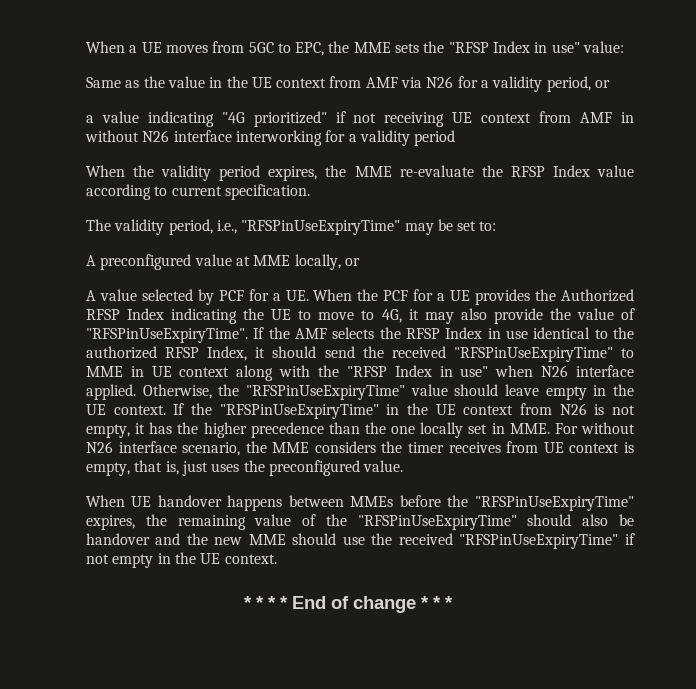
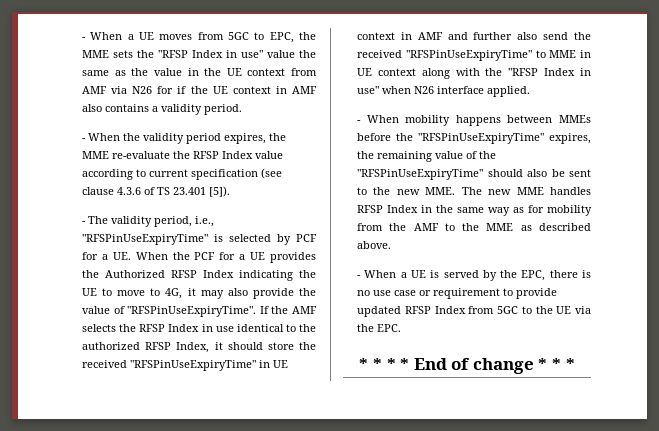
(85, 47) none -> [82,37,87,40] -
[583,41,625,53] [85,77,121,88] value: // Same -> [267,50,316,58] [82,70,110,76] value the same
[481,76,611,92] [85,111,634,127] [84,130,456,146] a validity period, or // a value indicating "4G prioritized" if not receiving UE context from AMF in without N26 interface interworking for a validity period // -> [177,86,317,94] [82,104,243,115] [82,138,87,141] if the UE context in AMF also contains a validity period. // -
[224,184,310,200] specification. // -> [191,168,283,180] [82,186,231,197] [82,221,87,224] specification (see clause 4.3.6 of TS 23.401 [5]). // -
[404,219,497,235] [85,254,360,270] [85,289,137,301] may be set to: // A preconfigured value at MME locally, or // A value -> [214,234,224,242] is
(317, 352) none -> [267,342,316,350] [82,360,289,371] [357,32,538,40] store the received "RFSPinUseExpiryTime" in UE context in AMF and further also
[142,384,634,400] [85,403,635,419] [85,422,635,438] [85,441,635,456] [85,460,404,476] [85,495,222,507] Otherwise, the "RFSPinUseExpiryTime" value should leave empty in the UE context. If the "RFSPinUseExpiryTime" in the UE context from N26 is not empty, it has the higher precedence than the one locally set in MME. For without N26 interface scenario, the MME considers the timer receives from UE context is empty, that is, just uses the preconfigured value. // When UE handover -> [357,115,451,126] // - When mobility
[85,533,635,549] [85,552,277,568] handover and the new MME should use the received "RFSPinUseExpiryTime" if not empty in the UE context. -> [569,169,591,177] [357,187,591,195] [357,205,592,216] [357,223,591,231] [357,241,392,249] [357,270,591,281] [357,288,558,299] [357,306,591,317] [357,324,402,332] sent to the new MME. The new MME handles RFSP Index in the same way as for mobility from the AMF to the MME as described above. // - When a UE is served by the EPC, there is no use case or requirement to provide updated RFSP Index from 5GC to the UE via the EPC.

